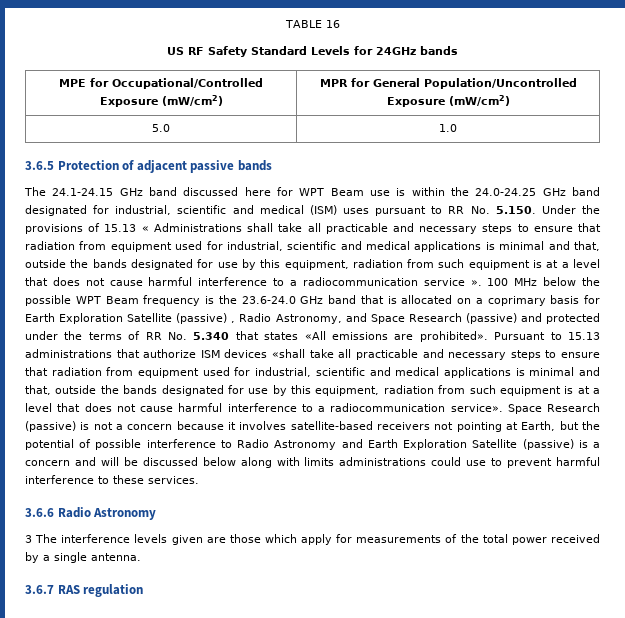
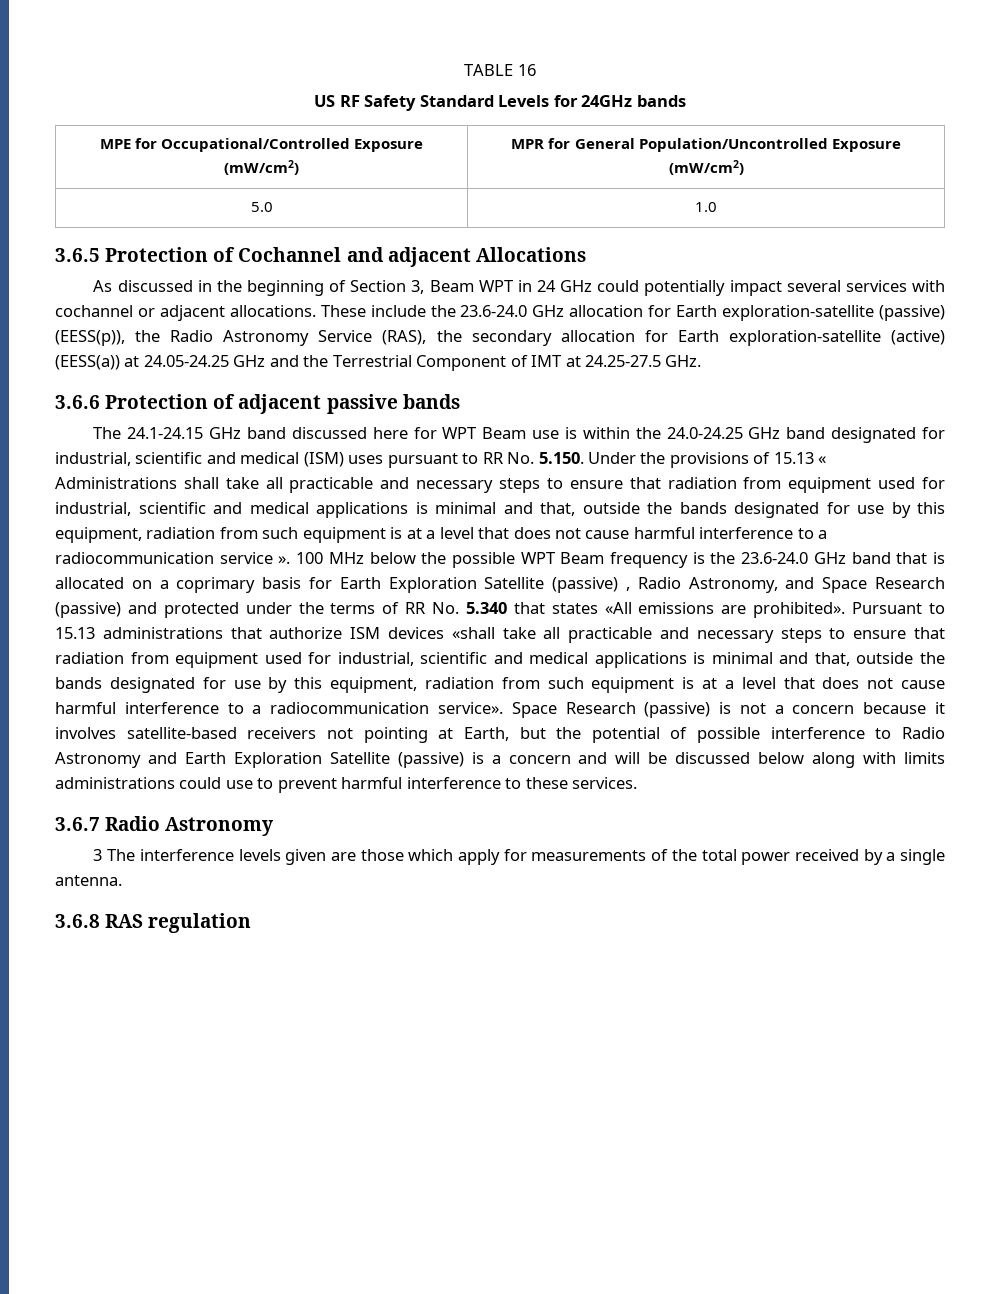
(135, 165) none -> [238,247,586,267] [93,280,945,296] [55,305,945,321] [55,330,945,346] [55,355,702,371] [55,394,236,409] Cochannel and adjacent Allocations // As discussed in the beginning of Section 3, Beam WPT in 24 GHz could potentially impact several services with cochannel or adjacent allocations. These include the 23.6-24.0 GHz allocation for Earth exploration-satellite (passive) (EESS(p)), the Radio Astronomy Service (RAS), the secondary allocation for Earth exploration-satellite (active) (EESS(a)) at 24.05-24.25 GHz and the Terrestrial Component of IMT at 24.25-27.5 GHz. // 3.6.6 Protection of
[25,508,54,517] 3.6.6 -> [55,817,100,831] 3.6.7
[25,585,54,594] 3.6.7 -> [55,914,100,928] 3.6.8

